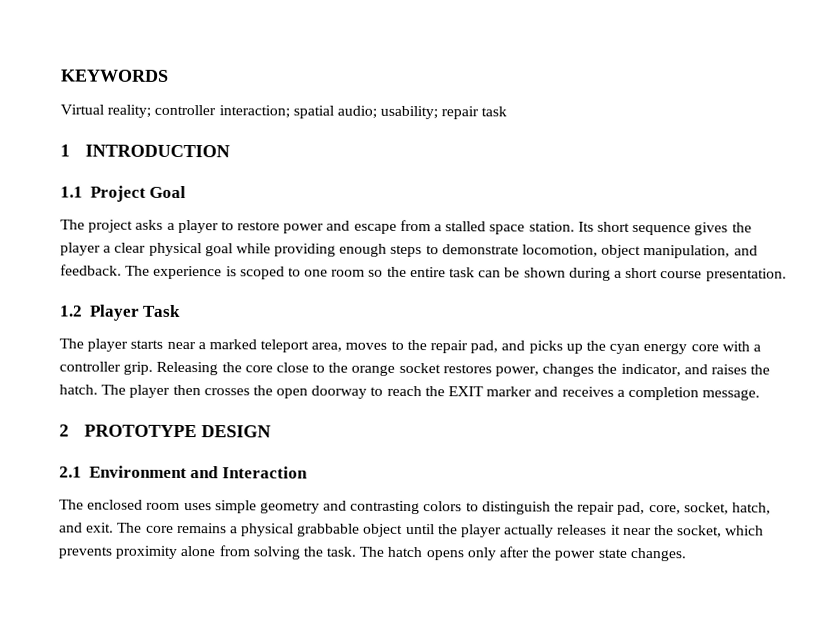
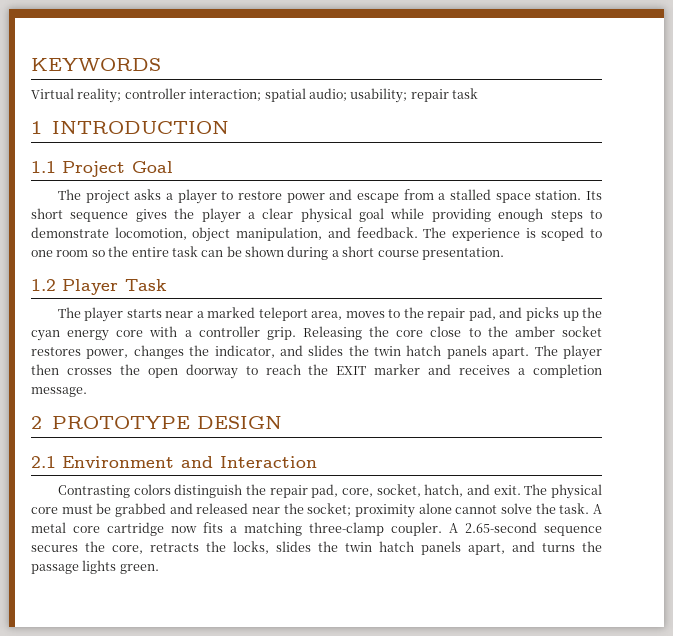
[351,364,396,376] orange -> [514,326,555,337] amber
[710,364,771,375] [59,384,98,395] raises the hatch. -> [308,345,530,359] slides the twin hatch panels apart.
[59,499,479,515] The enclosed room uses simple geometry and contrasting colors to -> [57,484,171,498] Contrasting colors
[145,522,765,538] [58,545,686,562] core remains a physical grabbable object until the player actually releases it near the socket, which prevents proximity alone from solving the task. The hatch opens only after the power state changes. -> [551,484,603,499] [31,503,602,518] [31,522,602,536] [31,541,602,555] [31,560,159,574] physical core must be grabbed and released near the socket; proximity alone cannot solve the task. A metal core cartridge now fits a matching three-clamp coupler. A 2.65-second sequence secures the core, retracts the locks, slides the twin hatch panels apart, and turns the passage lights green.

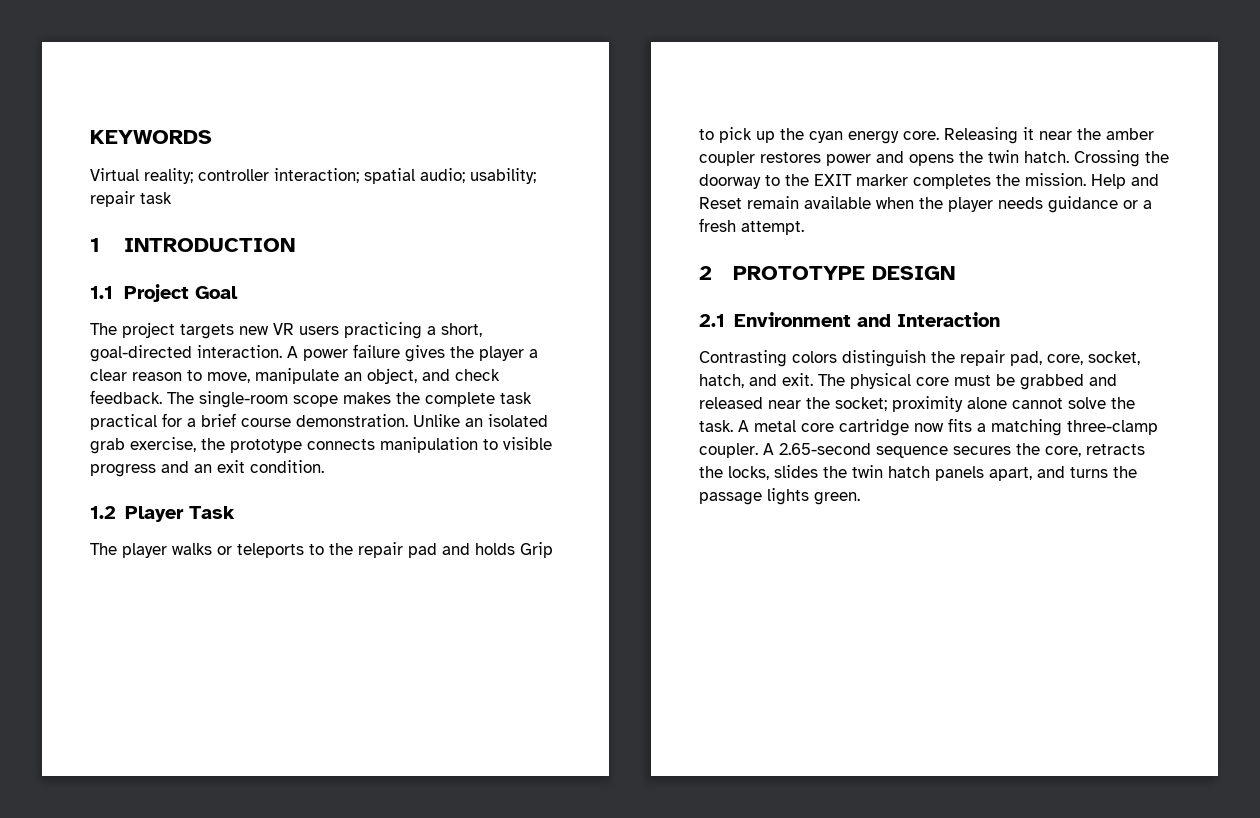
[134,189,603,204] [31,208,129,222] asks a player to restore power and escape from a stalled space station. Its short sequence -> [180,322,482,339] [90,344,400,362] targets new VR users practicing a short, goal-directed interaction. A power failure
[300,208,602,223] [31,227,602,242] [31,246,504,260] physical goal while providing enough steps to demonstrate locomotion, object manipulation, and feedback. The experience is scoped to one room so the entire task can be shown during a short course presentation. -> [132,368,500,384] [90,390,532,408] [90,413,548,430] [90,437,552,454] [90,460,324,477] reason to move, manipulate an object, and check feedback. The single-room scope makes the complete task practical for a brief course demonstration. Unlike an isolated grab exercise, the prototype connects manipulation to visible progress and an exit condition.
[126,307,602,321] [31,326,603,341] [31,345,602,360] [31,364,178,378] starts near a marked teleport area, moves to the repair pad, and picks up the cyan energy core with a controller grip. Releasing the core close to the amber socket restores power, changes the indicator, and slides the twin hatch panels apart. The player then crosses the open -> [172,542,553,558] [699,127,1154,144] [699,150,1169,167] walks or teleports to the repair pad and holds Grip to pick up the cyan energy core. Releasing it near the amber coupler restores power and opens the twin hatch. Crossing the
[265,364,301,375] reach -> (780, 180) none
[428,364,602,378] [31,387,87,397] and receives a completion message. -> [913,173,1159,189] [699,196,1152,213] [699,218,804,235] completes the mission. Help and Reset remain available when the player needs guidance or a fresh attempt.

